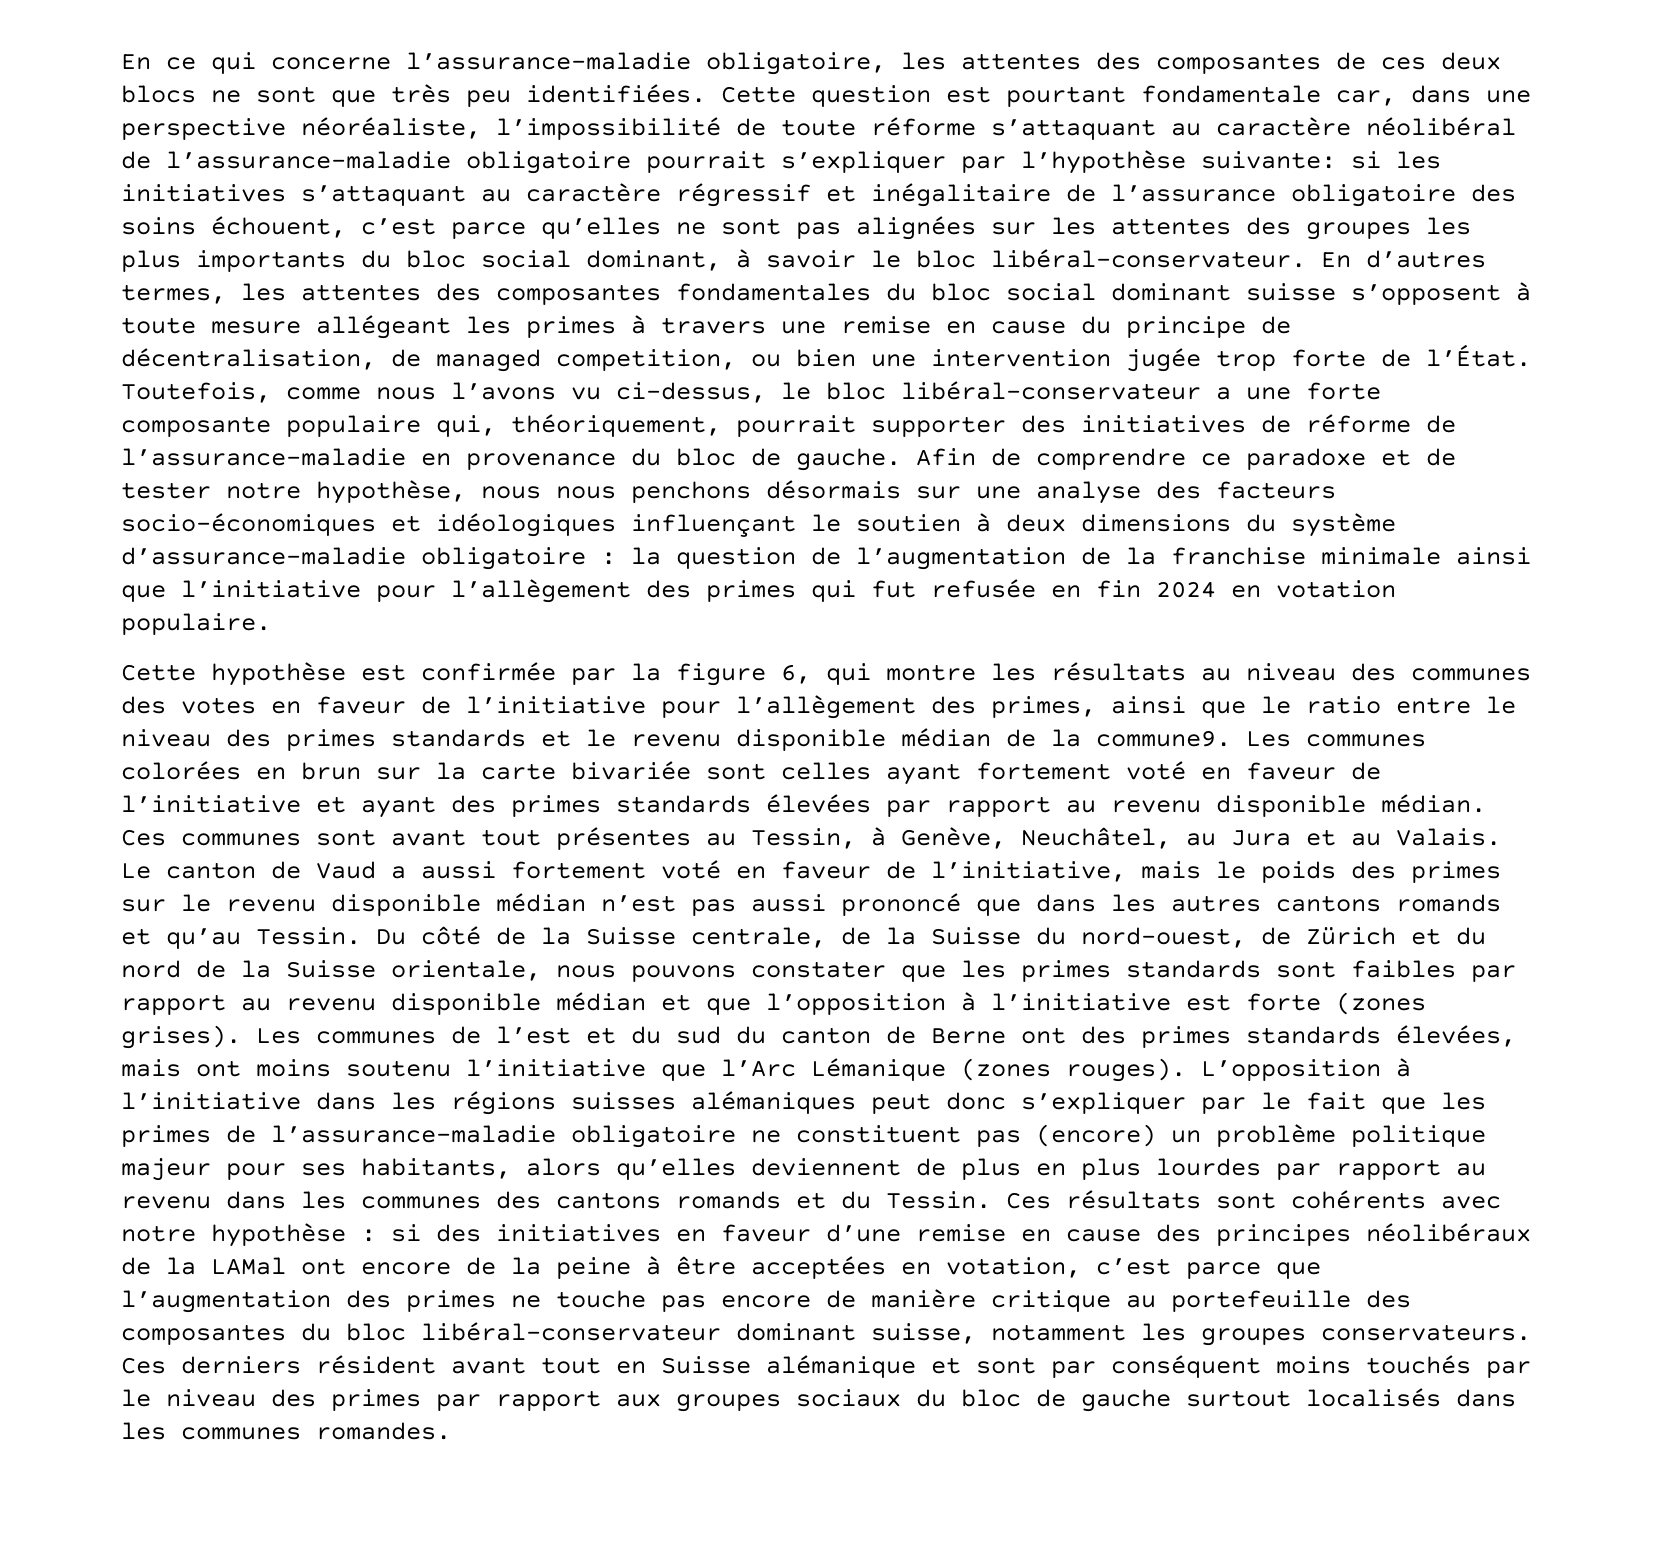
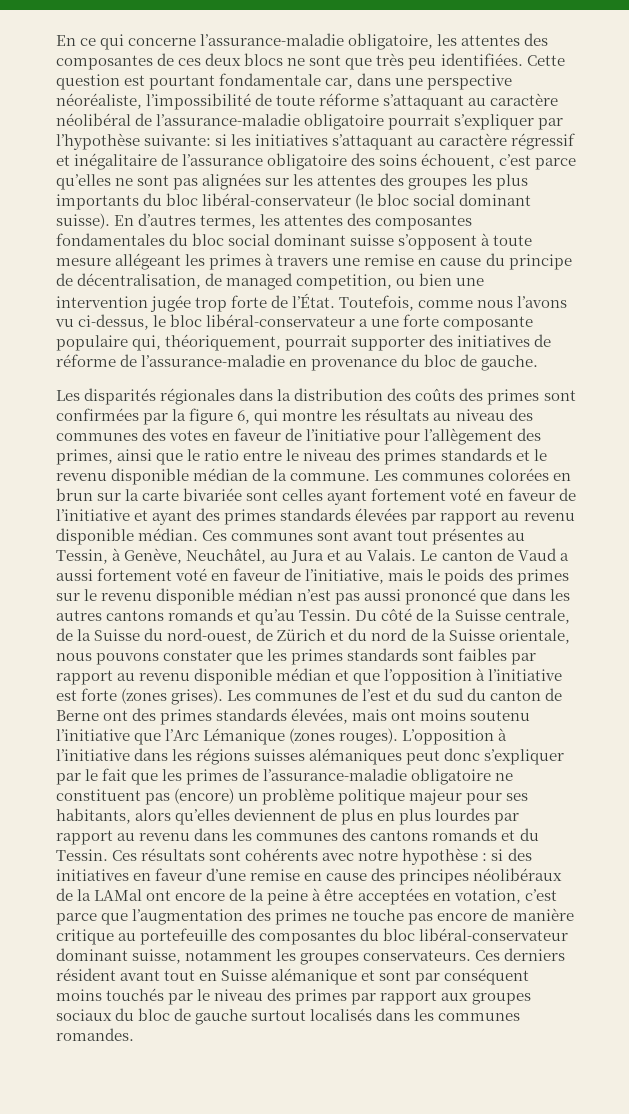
[481,249,1306,271] social dominant, à savoir le bloc libéral-conservateur. -> [202,193,532,209] [56,213,110,229] libéral-conservateur (le bloc social dominant suisse).
[916,448,1456,470] [121,480,1336,504] [121,513,1396,537] [121,547,1531,570] [121,579,1396,603] [121,613,271,635] [121,662,556,686] Afin de comprendre ce paradoxe et de tester notre hypothèse, nous nous penchons désormais sur une analyse des facteurs socio-économiques et idéologiques influençant le soutien à deux dimensions du système d’assurance-maladie obligatoire : la question de l’augmentation de la franchise minimale ainsi que l’initiative pour l’allègement des primes qui fut refusée en fin 2024 en votation populaire. // Cette hypothèse est confirmée -> [56,388,576,405] [56,408,139,421] // Les disparités régionales dans la distribution des coûts des primes sont confirmées
[1096,730,1231,747] commune9. -> [290,473,371,481] commune.

